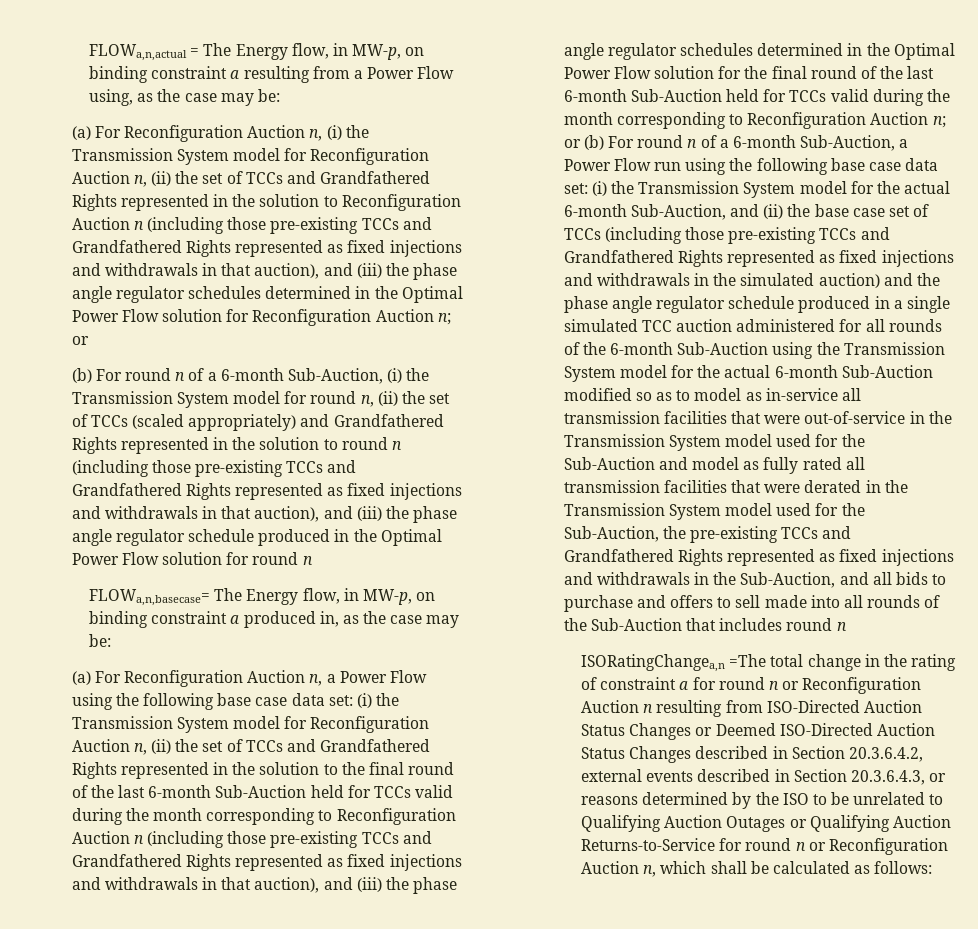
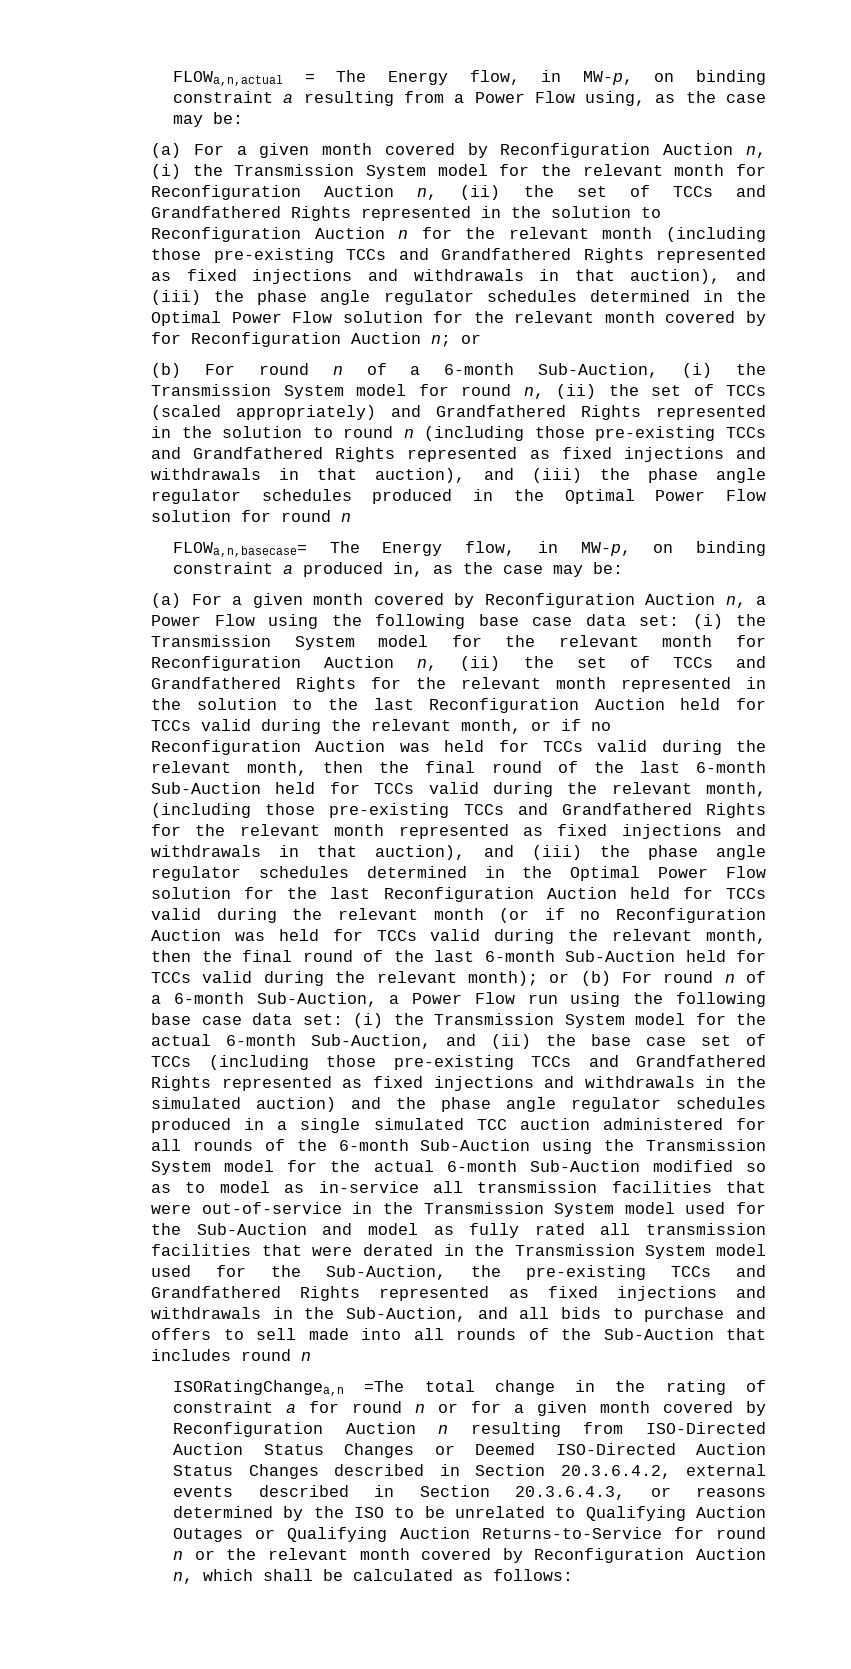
(121, 132) none -> [236,143,488,158] a given month covered by
(308, 154) none -> [541,164,766,176] the relevant month for
(144, 225) none -> [421,227,653,239] for the relevant month
(250, 315) none -> [473,311,766,326] [151,332,182,344] the relevant month covered by for
[188,529,255,542] schedule -> [261,489,352,501] schedules
(121, 677) none -> [232,593,475,608] a given month covered by
(308, 722) none -> [505,635,766,647] the relevant month for
(117, 770) none -> [371,677,607,689] for the relevant month
(365, 768) none -> [373,698,766,713] [151,719,612,734] [151,740,766,755] [151,761,410,776] last Reconfiguration Auction held for TCCs valid during the relevant month, or if no Reconfiguration Auction was held for TCCs valid during the relevant month, then the
[153,808,456,825] [71,831,432,848] [71,854,231,871] month corresponding to Reconfiguration Auction n (including those pre-existing TCCs and Grandfathered Rights -> [611,782,766,797] [151,803,766,818] [151,824,385,836] relevant month, (including those pre-existing TCCs and Grandfathered Rights for the relevant month
(768, 72) none -> [330,887,766,902] [151,908,766,923] [151,929,766,944] [151,950,232,962] last Reconfiguration Auction held for TCCs valid during the relevant month (or if no Reconfiguration Auction was held for TCCs valid during the relevant month, then the
[563,112,946,129] month corresponding to Reconfiguration Auction n; -> [376,971,538,986] relevant month);
[728,296,795,309] schedule -> [675,1097,766,1109] schedules
(800, 685) none -> [471,1401,767,1416] for a given month covered by
(826, 846) none -> [226,1548,523,1563] the relevant month covered by

